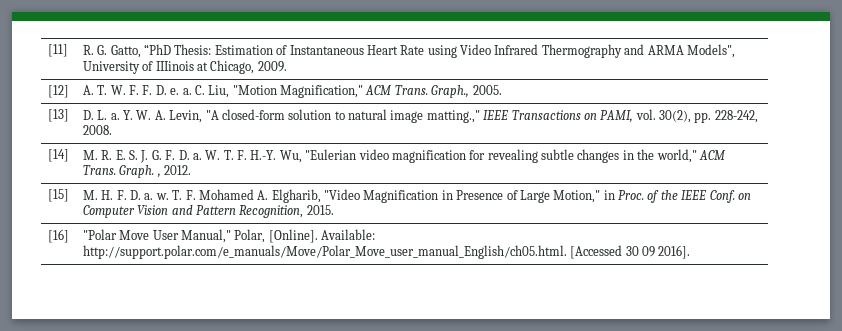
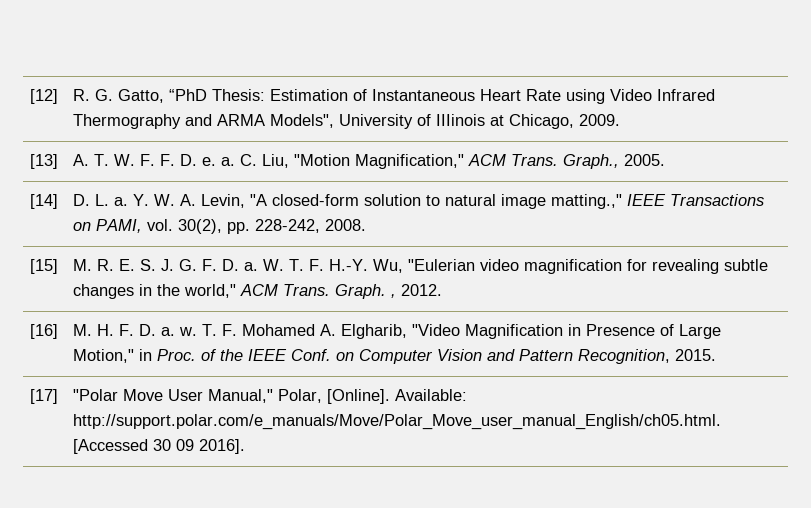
[47,44,68,57] [11] -> [30,89,59,104] [12]
[47,85,69,98] [12] -> [30,154,59,169] [13]
[47,109,69,122] [13] -> [30,194,59,209] [14]
[47,149,69,162] [14] -> [30,259,59,274] [15]
[47,189,69,202] [15] -> [30,324,59,339] [16]
[47,229,69,243] [16] -> [30,389,59,404] [17]

